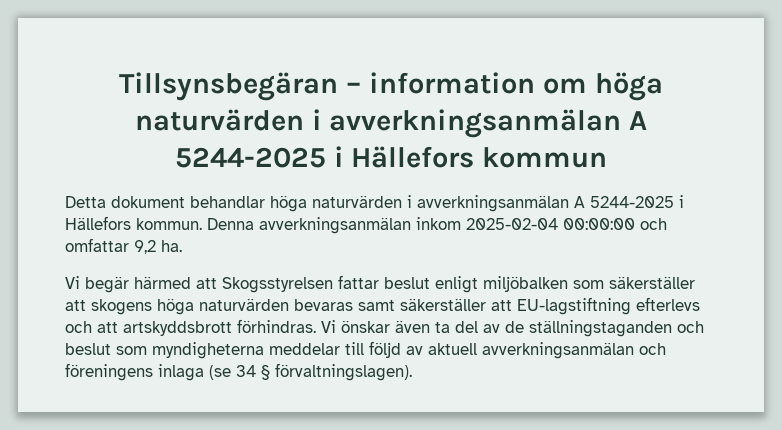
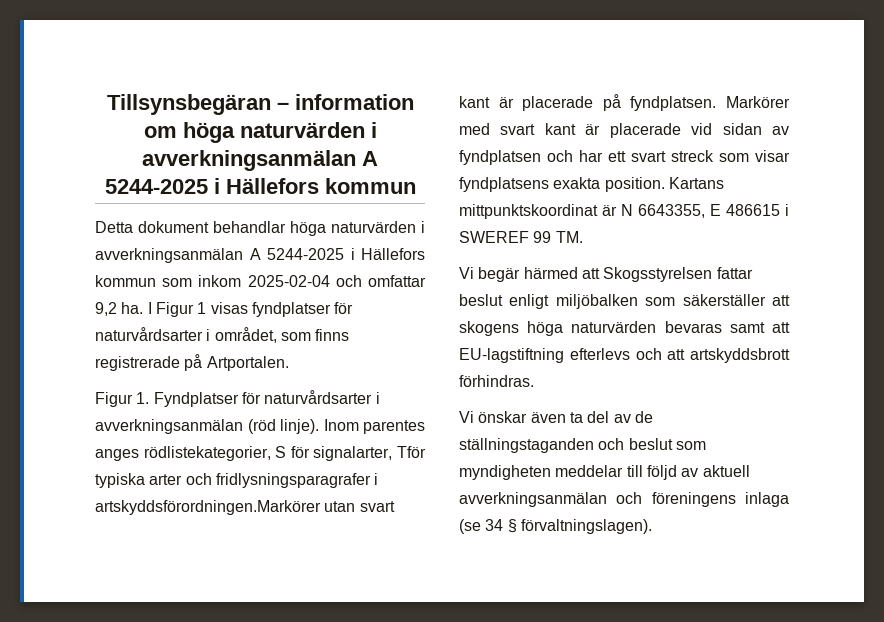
[136,217,411,234] kommun. Denna avverkningsanmälan -> [95,275,193,287] kommun som
[563,218,635,230] 00:00:00 -> (330, 281) none
(182, 246) none -> [147,302,354,317] [95,327,350,343] [95,354,289,371] [95,390,380,407] [95,419,425,434] [95,446,426,461] [95,473,379,488] [95,500,395,515] [459,94,790,111] [459,123,789,138] [459,150,790,165] [459,177,724,192] [459,204,789,219] [459,231,583,243] I Figur 1 visas fyndplatser för naturvårdsarter i området, som finns registrerade på Artportalen. // Figur 1. Fyndplatser för naturvårdsarter i avverkningsanmälan (röd linje). Inom parentes anges rödlistekategorier, S för signalarter, Tför typiska arter och fridlysningsparagrafer i artskyddsförordningen.Markörer utan svart kant är placerade på fyndplatsen. Markörer med svart kant är placerade vid sidan av fyndplatsen och har ett svart streck som visar fyndplatsens exakta position. Kartans mittpunktskoordinat är N 6643355, E 486615 i SWEREF 99 TM.
[400,298,486,311] säkerställer -> (765, 327) none
(316, 326) none -> (534, 381) //
[152,342,264,359] myndigheterna -> [459,465,551,480] myndigheten

